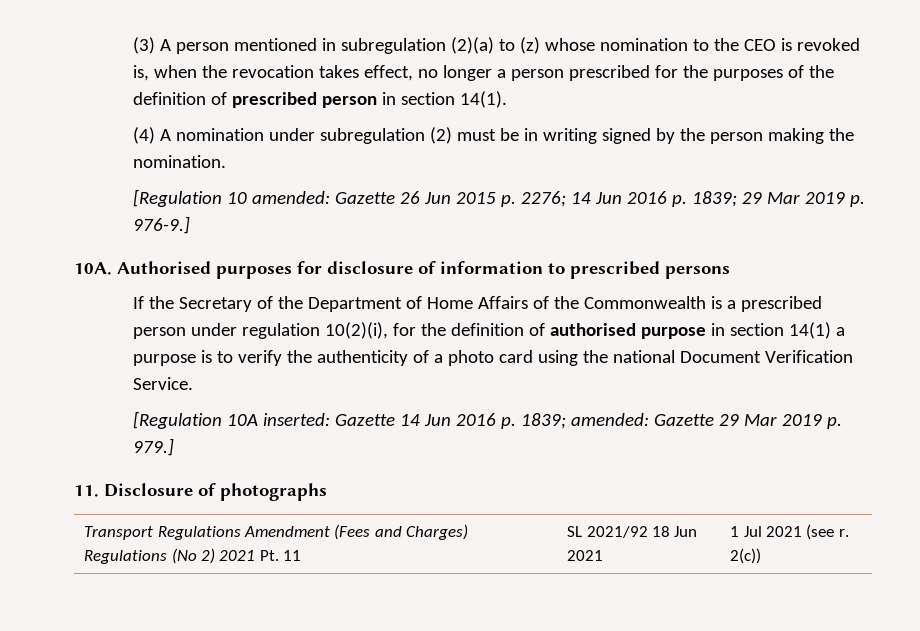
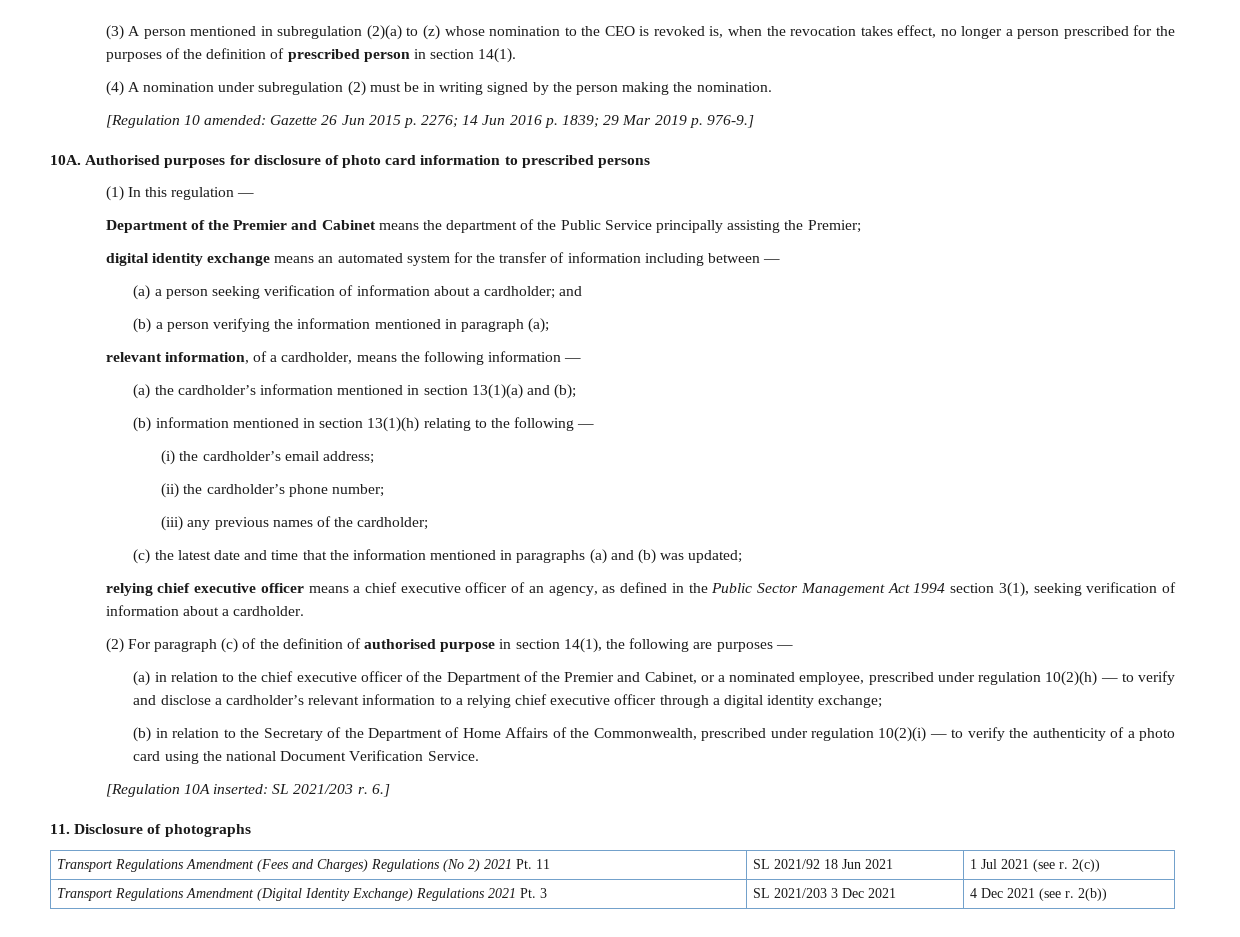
(436, 267) none -> [342,155,417,168] photo card
[132,296,144,309] If -> [105,186,255,201] [105,219,861,233] [105,252,781,266] [133,285,583,300] [133,318,550,333] [105,351,582,365] [133,384,577,399] [133,417,595,432] [161,450,374,465] [161,483,384,498] [161,516,429,531] [133,549,743,564] [105,582,1177,597] [105,605,305,616] [105,638,793,653] [133,671,1175,686] [133,694,883,708] [133,727,236,742] (1) In this regulation — // Department of the Premier and Cabinet means the department of the Public Service principally assisting the Premier; // digital identity exchange means an automated system for the transfer of information including between — // (a) a person seeking verification of information about a cardholder; and // (b) a person verifying the information mentioned in paragraph (a); // relevant information, of a cardholder, means the following information — // (a) the cardholder’s information mentioned in section 13(1)(a) and (b); // (b) information mentioned in section 13(1)(h) relating to the following — // (i) the cardholder’s email address; // (ii) the cardholder’s phone number; // (iii) any previous names of the cardholder; // (c) the latest date and time that the information mentioned in paragraphs (a) and (b) was updated; // relying chief executive officer means a chief executive officer of an agency, as defined in the Public Sector Management Act 1994 section 3(1), seeking verification of information about a cardholder. // (2) For paragraph (c) of the definition of authorised purpose in section 14(1), the following are purposes — // (a) in relation to the chief executive officer of the Department of the Premier and Cabinet, or a nominated employee, prescribed under regulation 10(2)(h) — to verify and disclose a cardholder’s relevant information to a relying chief executive officer through a digital identity exchange; // (b) in relation to
[583,296,822,312] [132,322,845,339] [132,350,212,366] Commonwealth is a prescribed person under regulation 10(2)(i), for the definition of authorised purpose in section 14(1) a purpose is -> [593,727,947,742] Commonwealth, prescribed under regulation 10(2)(i) —
[334,413,842,429] [132,438,174,456] Gazette 14 Jun 2016 p. 1839; amended: Gazette 29 Mar 2019 p. 979.] -> [272,784,390,797] SL 2021/203 r. 6.]
(762, 556) none -> [56,888,547,901] [752,888,896,898] [969,888,1107,901] // Transport Regulations Amendment (Digital Identity Exchange) Regulations 2021 Pt. 3 | SL 2021/203 3 Dec 2021 | 4 Dec 2021 (see r. 2(b))

